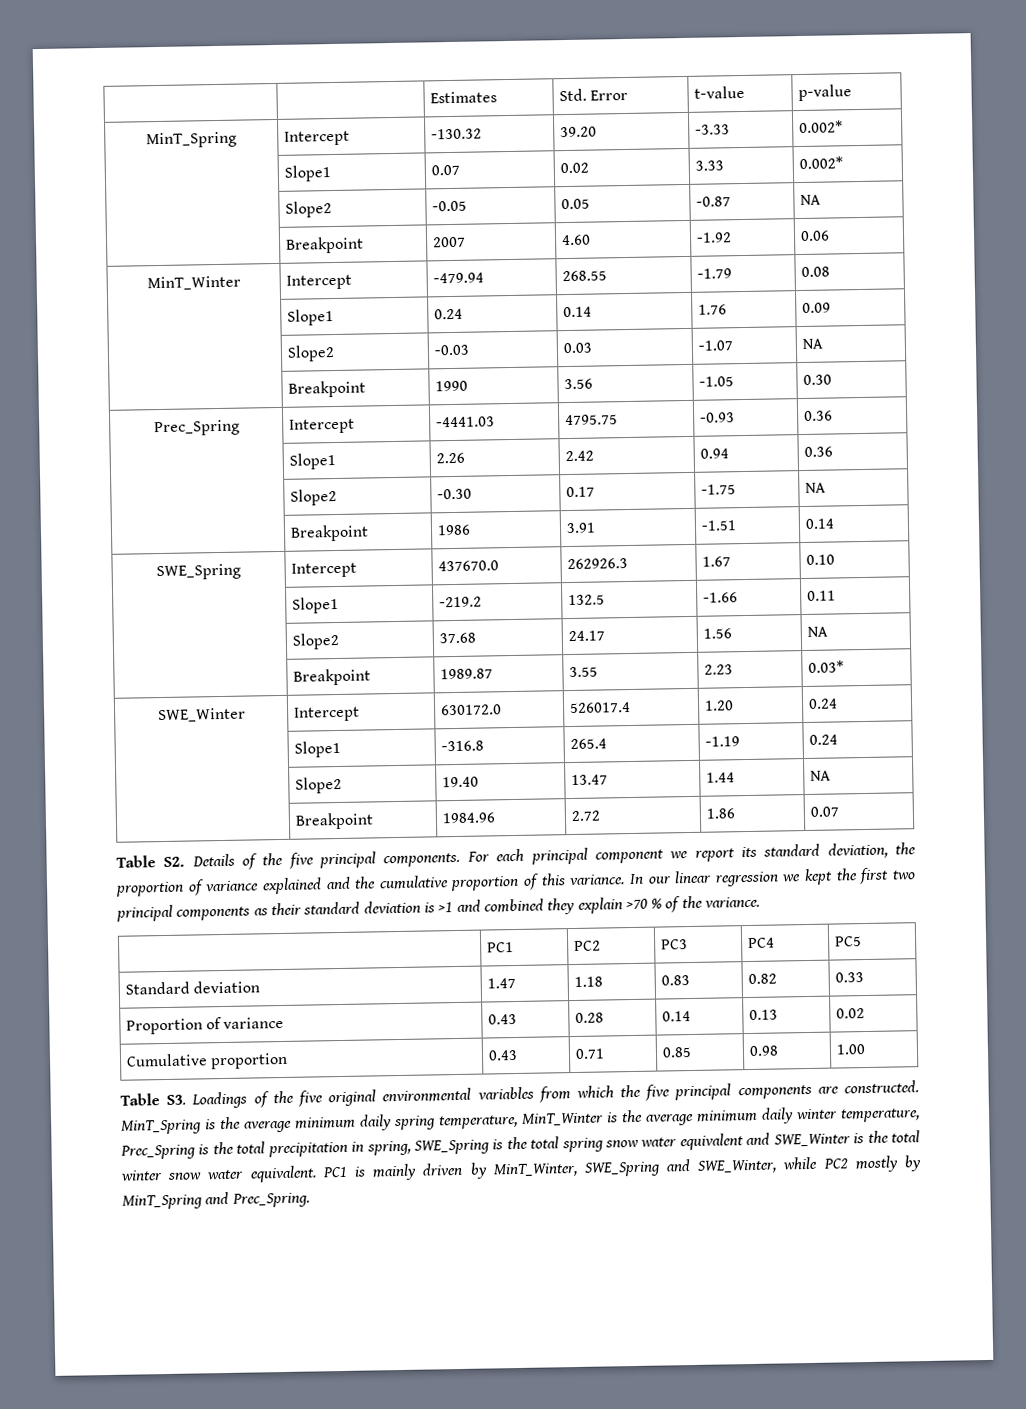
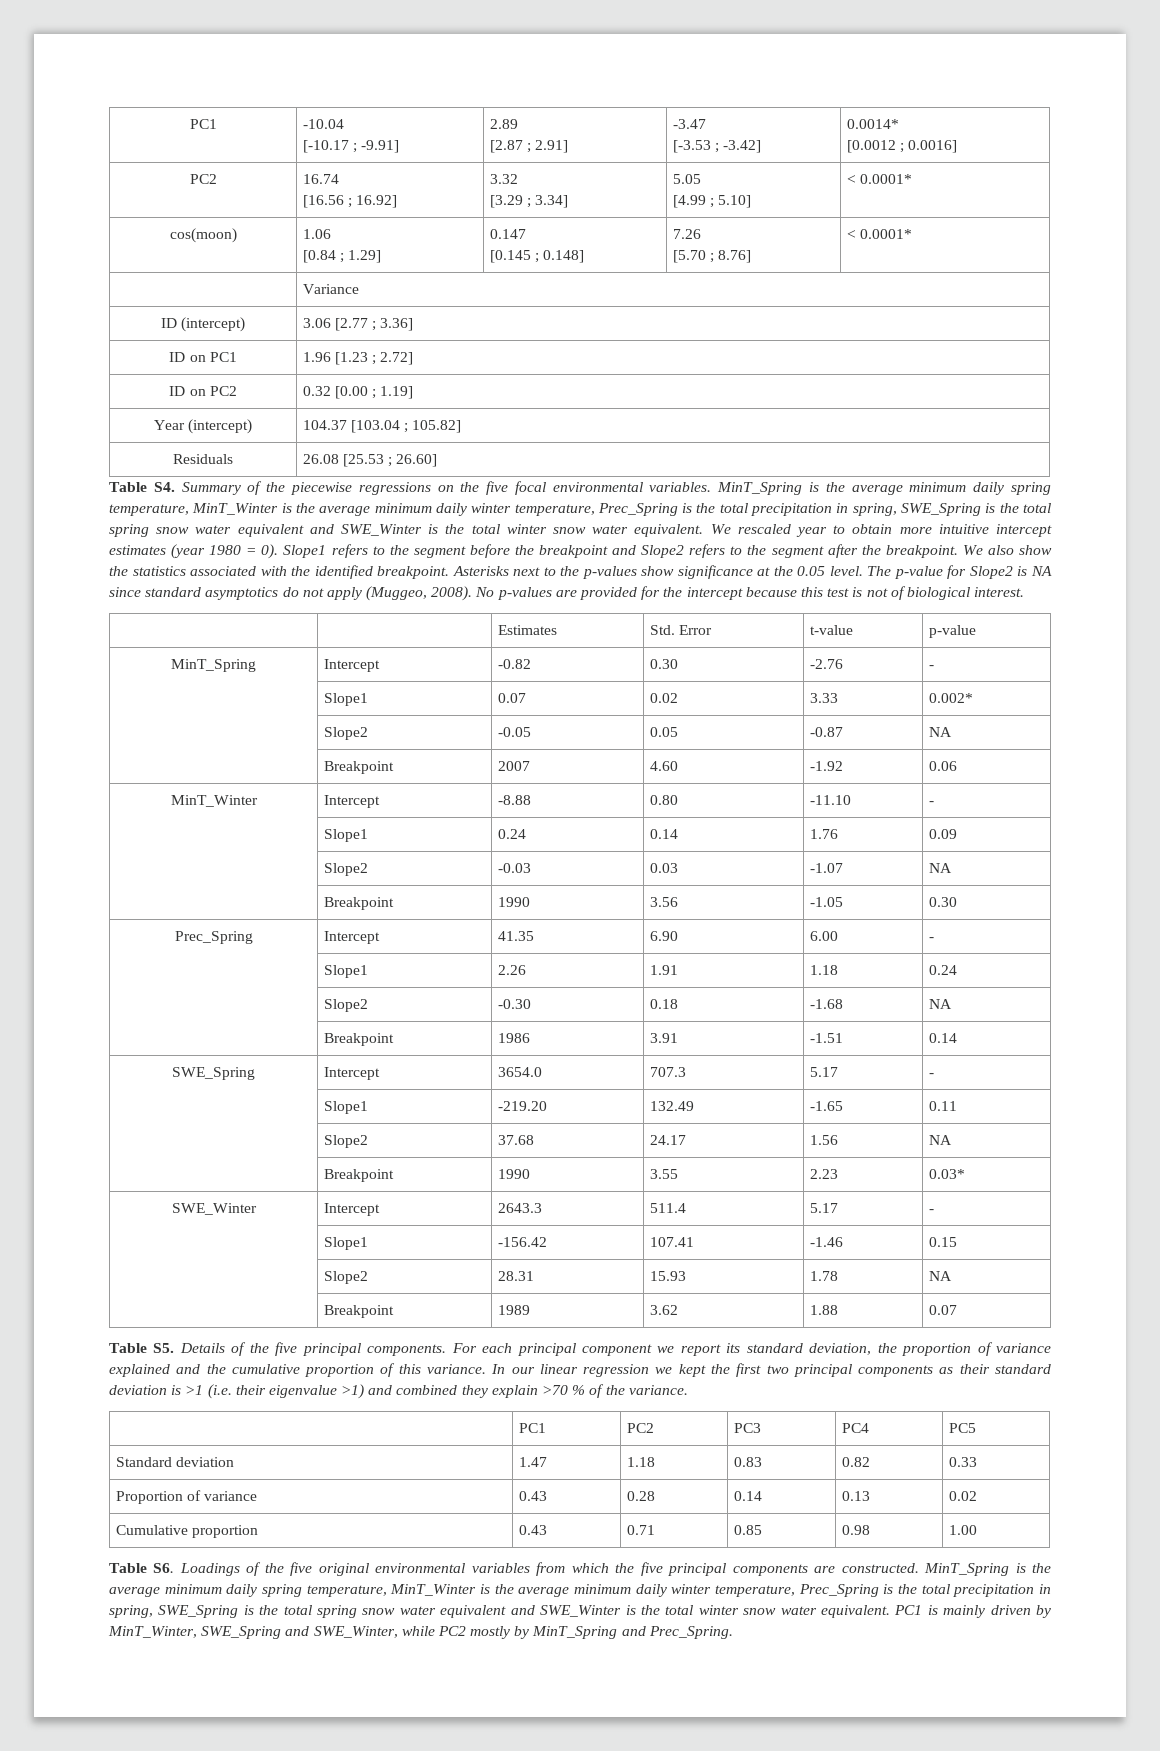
(429, 97) none -> [189,119,217,129] [302,119,344,129] [302,140,399,153] [489,119,518,129] [489,140,568,153] [672,119,706,129] [672,140,761,153] [846,119,899,129] [846,140,957,153] [189,174,217,184] [302,174,339,184] [302,195,397,208] [489,174,518,184] [489,195,568,208] [672,174,701,184] [672,195,751,208] [846,174,912,184] [169,228,237,243] [302,229,331,239] [302,250,381,263] [489,229,526,239] [489,250,584,263] [672,229,701,239] [672,250,751,263] [846,229,912,239] [302,284,359,294] [160,317,246,332] [302,318,414,331] [169,352,237,362] [302,352,414,365] [169,386,237,396] [302,386,414,399] [153,419,253,434] [302,420,462,433] [173,454,233,464] [302,454,438,467] [109,481,1051,495] [109,503,1051,516] [109,524,1053,537] [109,544,1053,559] [109,565,1052,579] [109,586,1025,601] PC1 | -10.04 // [-10.17 ; -9.91] | 2.89 // [2.87 ; 2.91] | -3.47 // [-3.53 ; -3.42] | 0.0014* // [0.0012 ; 0.0016] // PC2 | 16.74 // [16.56 ; 16.92] | 3.32 // [3.29 ; 3.34] | 5.05 // [4.99 ; 5.10] | < 0.0001* // cos(moon) | 1.06 // [0.84 ; 1.29] | 0.147 // [0.145 ; 0.148] | 7.26 // [5.70 ; 8.76] | < 0.0001* // | Variance // ID (intercept) | 3.06 [2.77 ; 3.36] // ID on PC1 | 1.96 [1.23 ; 2.72] // ID on PC2 | 0.32 [0.00 ; 1.19] // Year (intercept) | 104.37 [103.04 ; 105.82] // Residuals | 26.08 [25.53 ; 26.60] // Table S4. Summary of the piecewise regressions on the five focal environmental variables. MinT_Spring is the average minimum daily spring temperature, MinT_Winter is the average minimum daily winter temperature, Prec_Spring is the total precipitation in spring, SWE_Spring is the total spring snow water equivalent and SWE_Winter is the total winter snow water equivalent. We rescaled year to obtain more intuitive intercept estimates (year 1980 = 0). Slope1 refers to the segment before the breakpoint and Slope2 refers to the segment after the breakpoint. We also show the statistics associated with the identified breakpoint. Asterisks next to the p-values show significance at the 0.05 level. The p-value for Slope2 is NA since standard asymptotics do not apply (Muggeo, 2008). No p-values are provided for the intercept because this test is not of biological interest. //
[430,128,482,140] [559,126,597,138] [694,124,730,135] [798,120,843,134] -130.32 | 39.20 | -3.33 | 0.002* -> [497,659,531,669] [649,659,678,669] [809,659,843,669] [928,665,934,669] -0.82 | 0.30 | -2.76 | -
[432,272,484,284] [561,270,607,282] [696,268,732,279] [800,266,830,278] -479.94 | 268.55 | -1.79 | 0.08 -> [497,795,531,805] [649,795,678,805] [809,795,851,805] [928,801,934,805] -8.88 | 0.80 | -11.10 | -
[435,416,495,428] [564,414,618,426] [699,412,735,423] [803,410,833,421] -4441.03 | 4795.75 | -0.93 | 0.36 -> [497,931,534,941] [649,931,678,941] [809,931,838,941] [928,937,934,941] 41.35 | 6.90 | 6.00 | -
[564,450,594,462] [699,448,729,459] [803,446,833,457] 2.42 | 0.94 | 0.36 -> [649,965,678,975] [809,965,838,975] [928,965,957,975] 1.91 | 1.18 | 0.24
[565,486,595,498] [700,484,736,495] 0.17 | -1.75 -> [649,999,678,1009] [809,999,843,1009] 0.18 | -1.68
[437,560,499,572] [566,558,628,570] [701,556,731,567] [805,554,835,565] [291,596,339,614] [438,596,482,608] [567,594,605,606] [702,592,738,603] 437670.0 | 262926.3 | 1.67 | 0.10 // | Slope1 | -219.2 | 132.5 | -1.66 -> [497,1067,542,1077] [649,1067,686,1077] [809,1067,838,1077] [928,1073,934,1077] [323,1101,368,1114] [497,1101,547,1111] [649,1101,694,1111] [809,1101,843,1111] 3654.0 | 707.3 | 5.17 | - // | Slope1 | -219.20 | 132.49 | -1.65
[439,668,493,680] 1989.87 -> [497,1169,530,1179] 1990
[440,704,502,716] [568,701,631,714] [703,700,734,711] [807,698,838,709] [293,740,341,758] [440,740,484,752] [569,738,607,750] [704,736,740,747] [808,734,838,745] [294,776,342,794] [441,776,479,788] [570,774,608,786] [705,772,735,783] [809,770,831,781] [294,812,374,830] [441,812,496,824] [570,810,600,822] [705,808,735,819] 630172.0 | 526017.4 | 1.20 | 0.24 // | Slope1 | -316.8 | 265.4 | -1.19 | 0.24 // | Slope2 | 19.40 | 13.47 | 1.44 | NA // | Breakpoint | 1984.96 | 2.72 | 1.86 -> [497,1203,542,1213] [649,1203,686,1213] [809,1203,838,1213] [928,1209,934,1213] [323,1237,368,1250] [497,1237,547,1247] [649,1237,694,1247] [809,1237,843,1247] [928,1237,957,1247] [323,1271,368,1284] [497,1271,534,1281] [649,1271,686,1281] [809,1271,838,1281] [928,1271,952,1281] [323,1305,394,1318] [497,1305,530,1315] [649,1305,678,1315] [809,1305,838,1315] 2643.3 | 511.4 | 5.17 | - // | Slope1 | -156.42 | 107.41 | -1.46 | 0.15 // | Slope2 | 28.31 | 15.93 | 1.78 | NA // | Breakpoint | 1989 | 3.62 | 1.88
[163,856,186,867] S2. -> [153,1343,175,1353] S5.
(454, 907) none -> [207,1384,365,1399] (i.e. their eigenvalue >1)
[166,1094,187,1105] S3. -> [153,1563,175,1573] S6.

